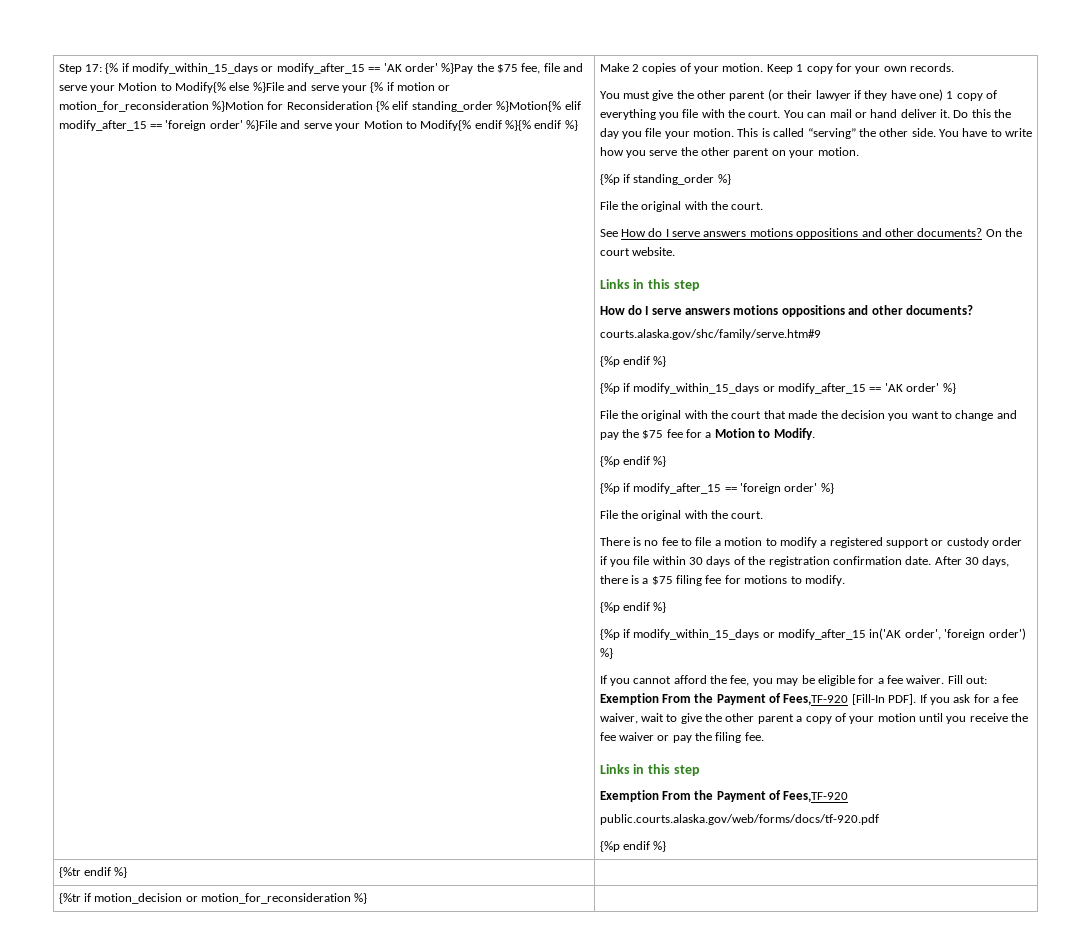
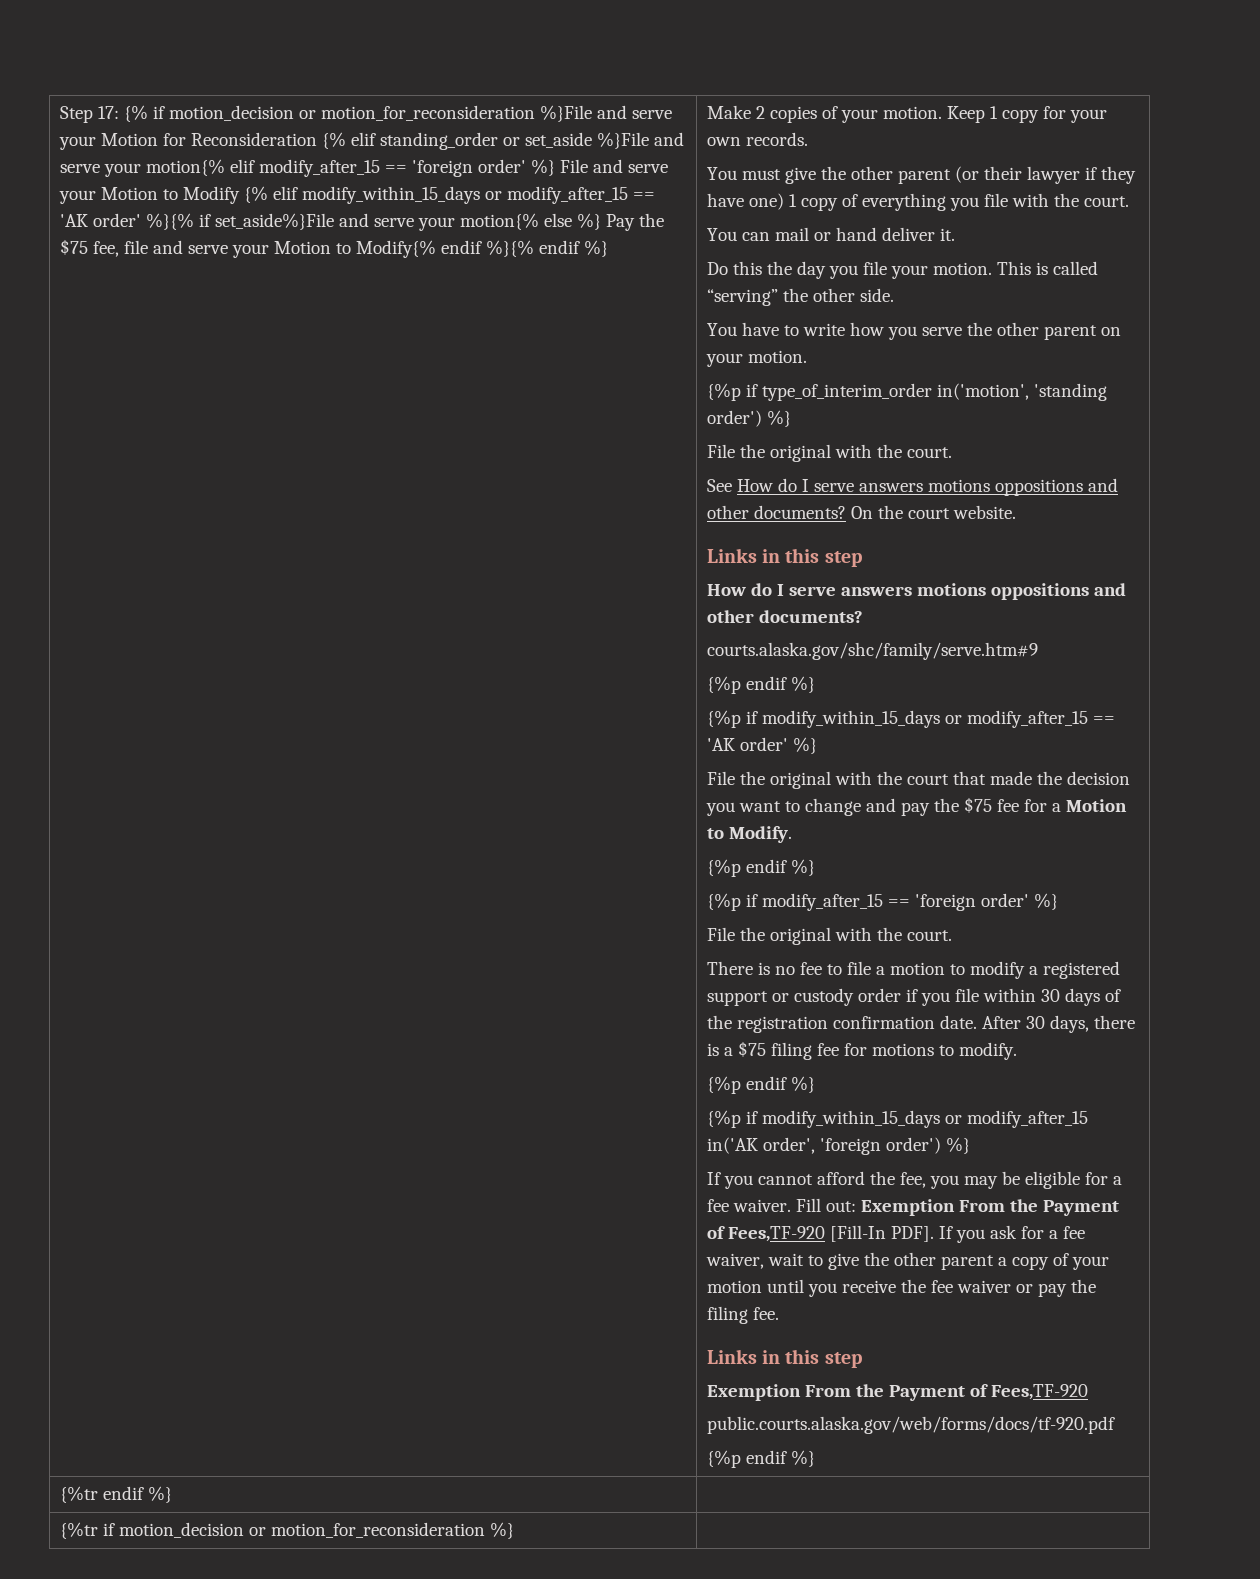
[132,63,474,74] modify_within_15_days or modify_after_15 == 'AK order' %}Pay -> [168,105,672,122] [58,132,684,150] [59,159,668,177] [58,186,655,204] [59,213,635,231] motion_decision or motion_for_reconsideration %}File and serve your Motion for Reconsideration {% elif standing_order or set_aside %}File and serve your motion{% elif modify_after_15 == 'foreign order' %} File and serve your Motion to Modify {% elif modify_within_15_days or modify_after_15 == 'AK order' %}{% if set_aside%}File and serve your motion{% else %} Pay
[229,82,451,93] [58,101,581,112] [58,120,472,131] else %}File and serve your {% if motion or motion_for_reconsideration %}Motion for Reconsideration {% elif standing_order %}Motion{% elif modify_after_15 == 'foreign order' %}File and serve your Motion to Modify{% -> (436, 249) none
(781, 114) none -> (1129, 201) //
(951, 113) none -> (955, 234) //
(936, 132) none -> (894, 295) //
[633,174,715,185] standing_order -> [761,383,1107,401] [706,410,762,427] type_of_interim_order in('motion', 'standing order')

